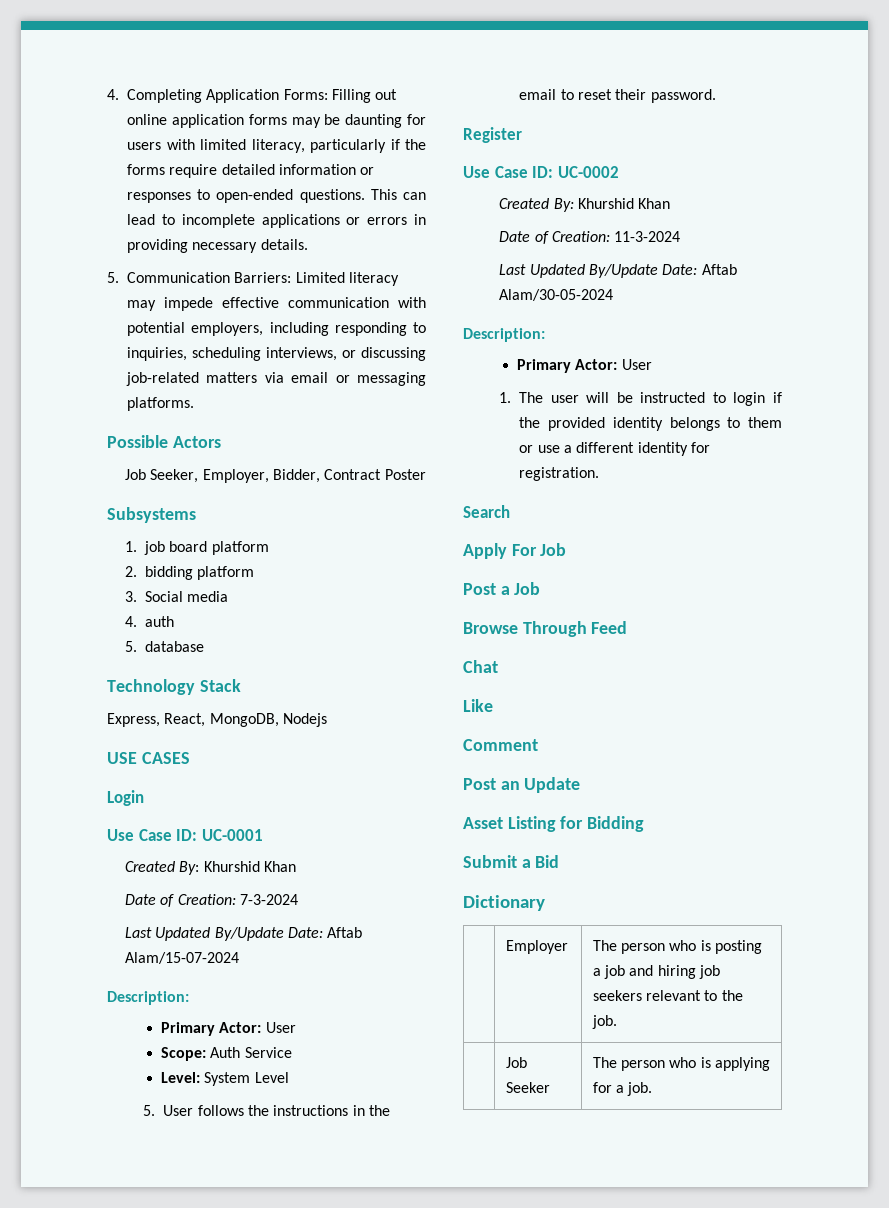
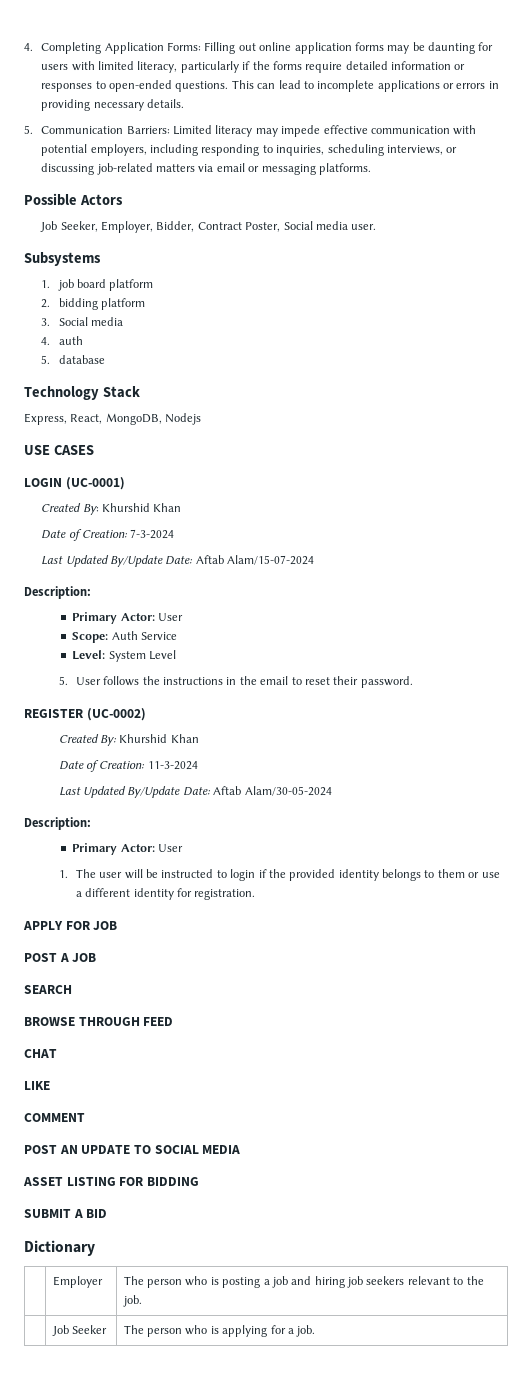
[384,469,426,480] Poster -> [245,221,377,232] Poster, Social media user.
[107,790,144,806] [107,829,263,841] Login // Use Case ID: UC-0001 -> [24,477,125,490] LOGIN (UC-0001)
[463,127,522,143] [463,166,619,178] Register // Use Case ID: UC-0002 -> [24,708,146,721] REGISTER (UC-0002)
[463,505,510,518] [463,543,567,559] [463,582,541,595] [463,621,628,637] [463,660,498,673] [463,699,493,712] [463,739,538,751] [463,777,581,793] [463,816,645,832] [463,855,560,868] Search // Apply For Job // Post a Job // Browse Through Feed // Chat // Like // Comment // Post an Update // Asset Listing for Bidding // Submit a Bid -> [23,921,118,930] [24,953,97,962] [24,985,72,994] [24,1017,174,1026] [24,1049,57,1058] [24,1081,50,1090] [24,1113,85,1122] [24,1145,241,1154] [23,1177,199,1186] [24,1209,108,1218] APPLY FOR JOB // POST A JOB // SEARCH // BROWSE THROUGH FEED // CHAT // LIKE // COMMENT // POST AN UPDATE TO SOCIAL MEDIA // ASSET LISTING FOR BIDDING // SUBMIT A BID

